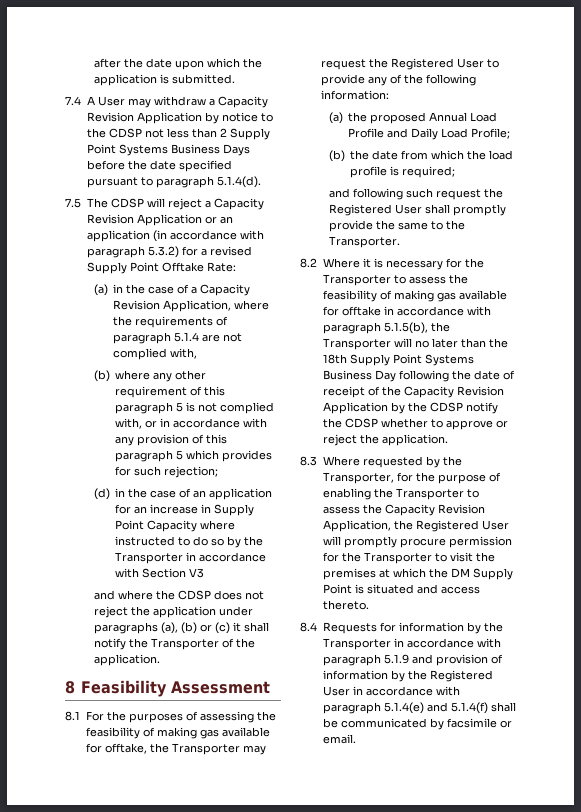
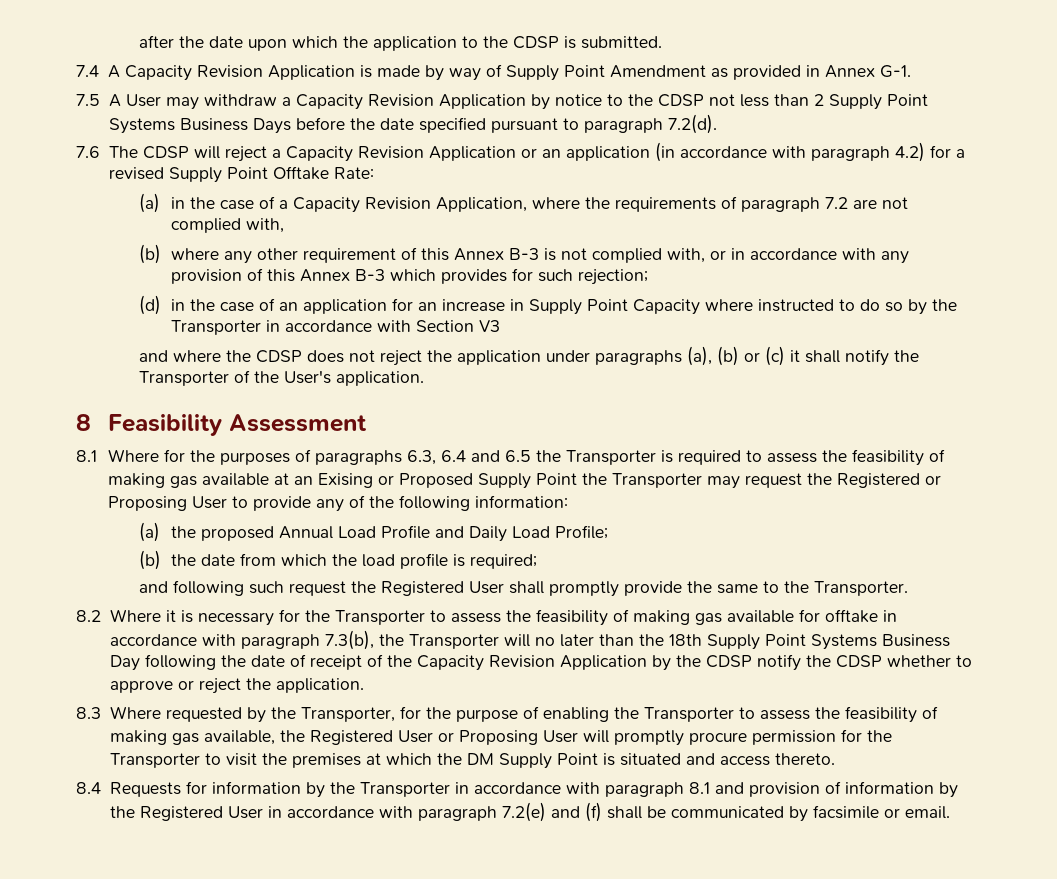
(157, 80) none -> [462,36,560,49] to the CDSP
(95, 100) none -> [124,64,911,81] [76,94,121,107] Capacity Revision Application is made by way of Supply Point Amendment as provided in Annex G-1. // 7.5 A
[216,176,261,188] [65,198,81,208] 5.1.4(d). // 7.5 -> [667,114,717,134] [76,146,100,158] 7.2(d). // 7.6
[147,246,179,258] 5.3.2) -> [894,142,925,162] 4.2)
[174,332,200,342] 5.1.4 -> [824,197,848,209] 7.2
[115,402,184,414] paragraph 5 -> [453,248,539,261] Annex B-3
[115,450,184,462] paragraph 5 -> [299,269,385,282] Annex B-3
(255, 643) none -> [284,370,332,384] User's
[85,711,104,721] For -> [107,449,185,462] Where for
[199,711,276,723] [85,727,270,739] [85,743,147,754] assessing the feasibility of making gas available for offtake, -> [314,449,945,466] [107,473,577,489] paragraphs 6.3, 6.4 and 6.5 the Transporter is required to assess the feasibility of making gas available at an Exising or Proposed Supply Point
(454, 64) none -> [924,475,941,485] [107,496,187,511] or Proposing
[383,322,428,334] 5.1.5(b), -> [324,630,374,650] 7.3(b),
[384,504,485,516] [322,520,479,532] Capacity Revision Application, the Registered -> [844,706,938,723] [109,730,538,745] feasibility of making gas available, the Registered User or Proposing
[383,654,409,664] 5.1.9 -> [688,782,710,794] 8.1
[383,702,488,714] 5.1.4(e) and 5.1.4(f) -> [501,802,602,822] 7.2(e) and (f)

